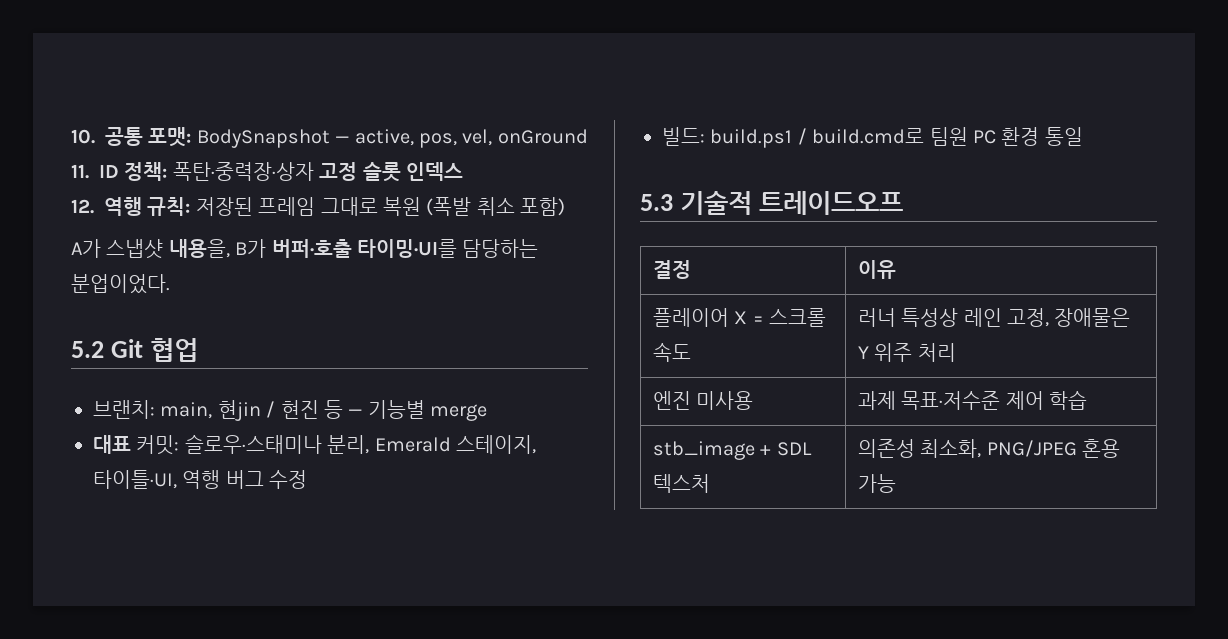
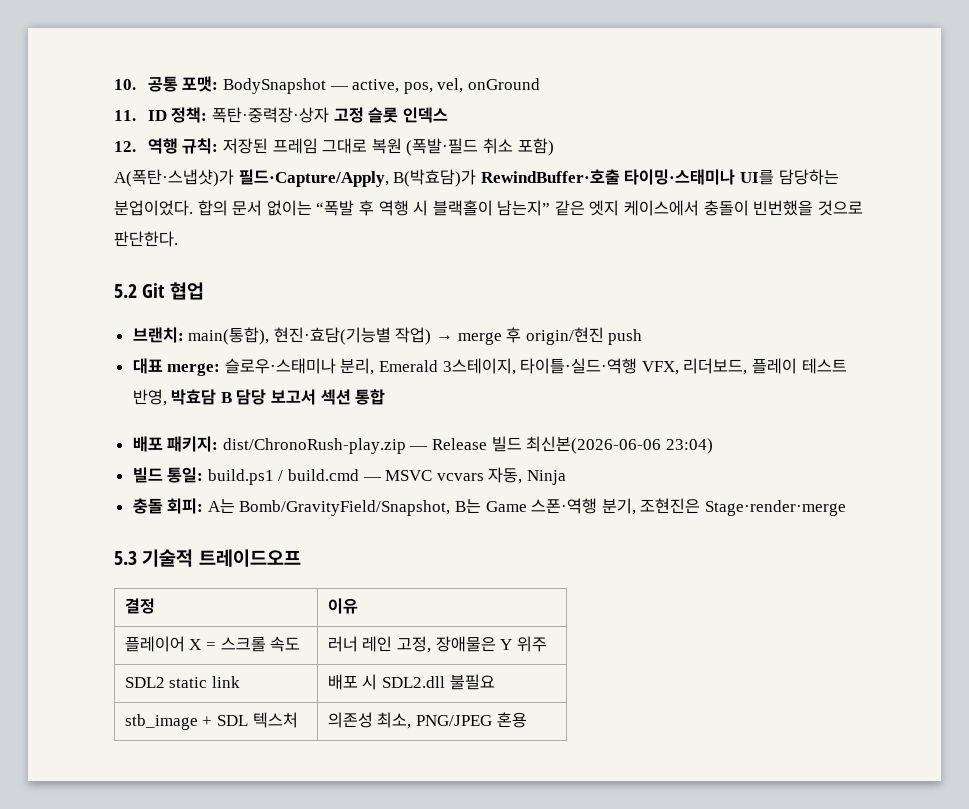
[426,197,472,216] (폭발 -> [406,138,479,156] (폭발·필드
[71,239,539,259] [71,274,170,294] [71,338,199,362] [93,400,488,421] A가 스냅샷 내용을, B가 버퍼·호출 타이밍·UI를 담당하는 분업이었다. // 5.2 Git 협업 // 브랜치: main, 현jin / 현진 등 — 기능별 merge -> [114,169,839,187] [114,200,863,216] [114,231,178,247] [114,282,204,300] [132,327,643,345] A(폭탄·스냅샷)가 필드·Capture/Apply, B(박효담)가 RewindBuffer·호출 타이밍·스태미나 UI를 담당하는 분업이었다. 합의 문서 없이는 “폭발 후 역행 시 블랙홀이 남는지” 같은 엣지 케이스에서 충돌이 빈번했을 것으로 판단한다. // 5.2 Git 협업 // 브랜치: main(통합), 현진·효담(기능별 작업) → merge 후 origin/현진 push
[136,435,180,455] 커밋: -> [167,363,221,376] merge:
[455,435,536,454] [93,470,308,489] [662,127,1083,148] 스테이지, 타이틀·UI, 역행 버그 수정 // 빌드: build.ps1 / build.cmd로 팀원 PC 환경 통일 -> [442,358,847,375] [132,389,386,406] [132,436,713,454] [132,467,567,485] [132,498,847,516] 3스테이지, 타이틀·실드·역행 VFX, 리더보드, 플레이 테스트 반영, 박효담 B 담당 보고서 섹션 통합 // 배포 패키지: dist/ChronoRush-play.zip — Release 빌드 최신본(2026-06-06 23:04) // 빌드 통일: build.ps1 / build.cmd — MSVC vcvars 자동, Ninja // 충돌 회피: A는 Bomb/GravityField/Snapshot, B는 Game 스폰·역행 분기, 조현진은 Stage·render·merge
[901,308,959,327] 특성상 -> (358, 644) none
[917,343,956,362] [652,391,754,410] [857,390,1087,410] 처리 // 엔진 미사용 | 과제 목표·저수준 제어 학습 -> [124,676,241,688] [327,674,495,690] // SDL2 static link | 배포 시 SDL2.dll 불필요
[920,439,982,458] 최소화, -> [377,712,412,729] 최소,
[857,474,896,493] 가능 -> (527, 720) none

